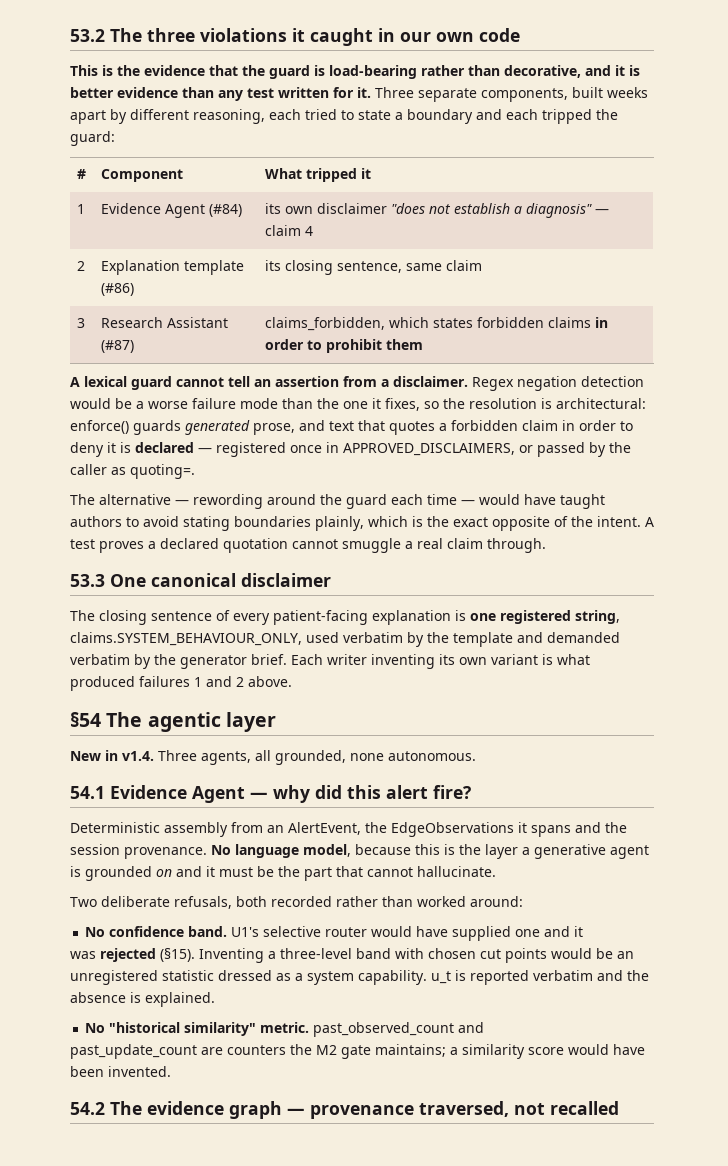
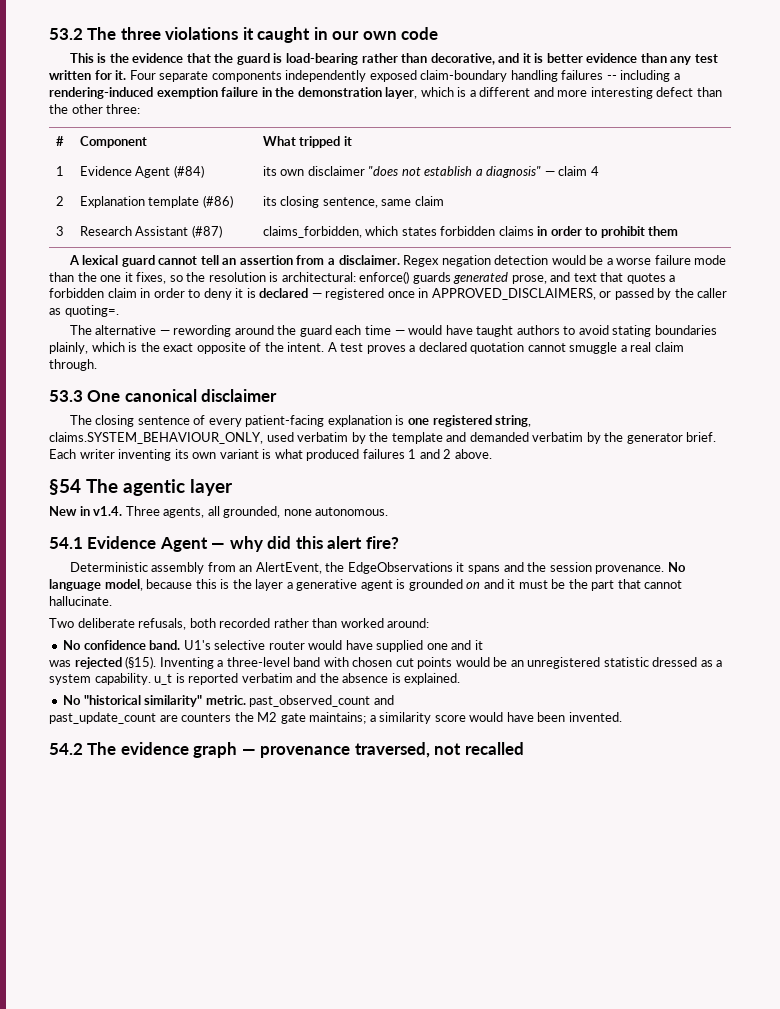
[375,87,648,102] [70,109,618,124] [70,131,115,146] Three separate components, built weeks apart by different reasoning, each tried to state a boundary and each tripped the guard: -> [129,70,680,82] [49,87,722,99] [49,104,141,114] Four separate components independently exposed claim-boundary handling failures -- including a rendering-induced exemption failure in the demonstration layer, which is a different and more interesting defect than the other three:

